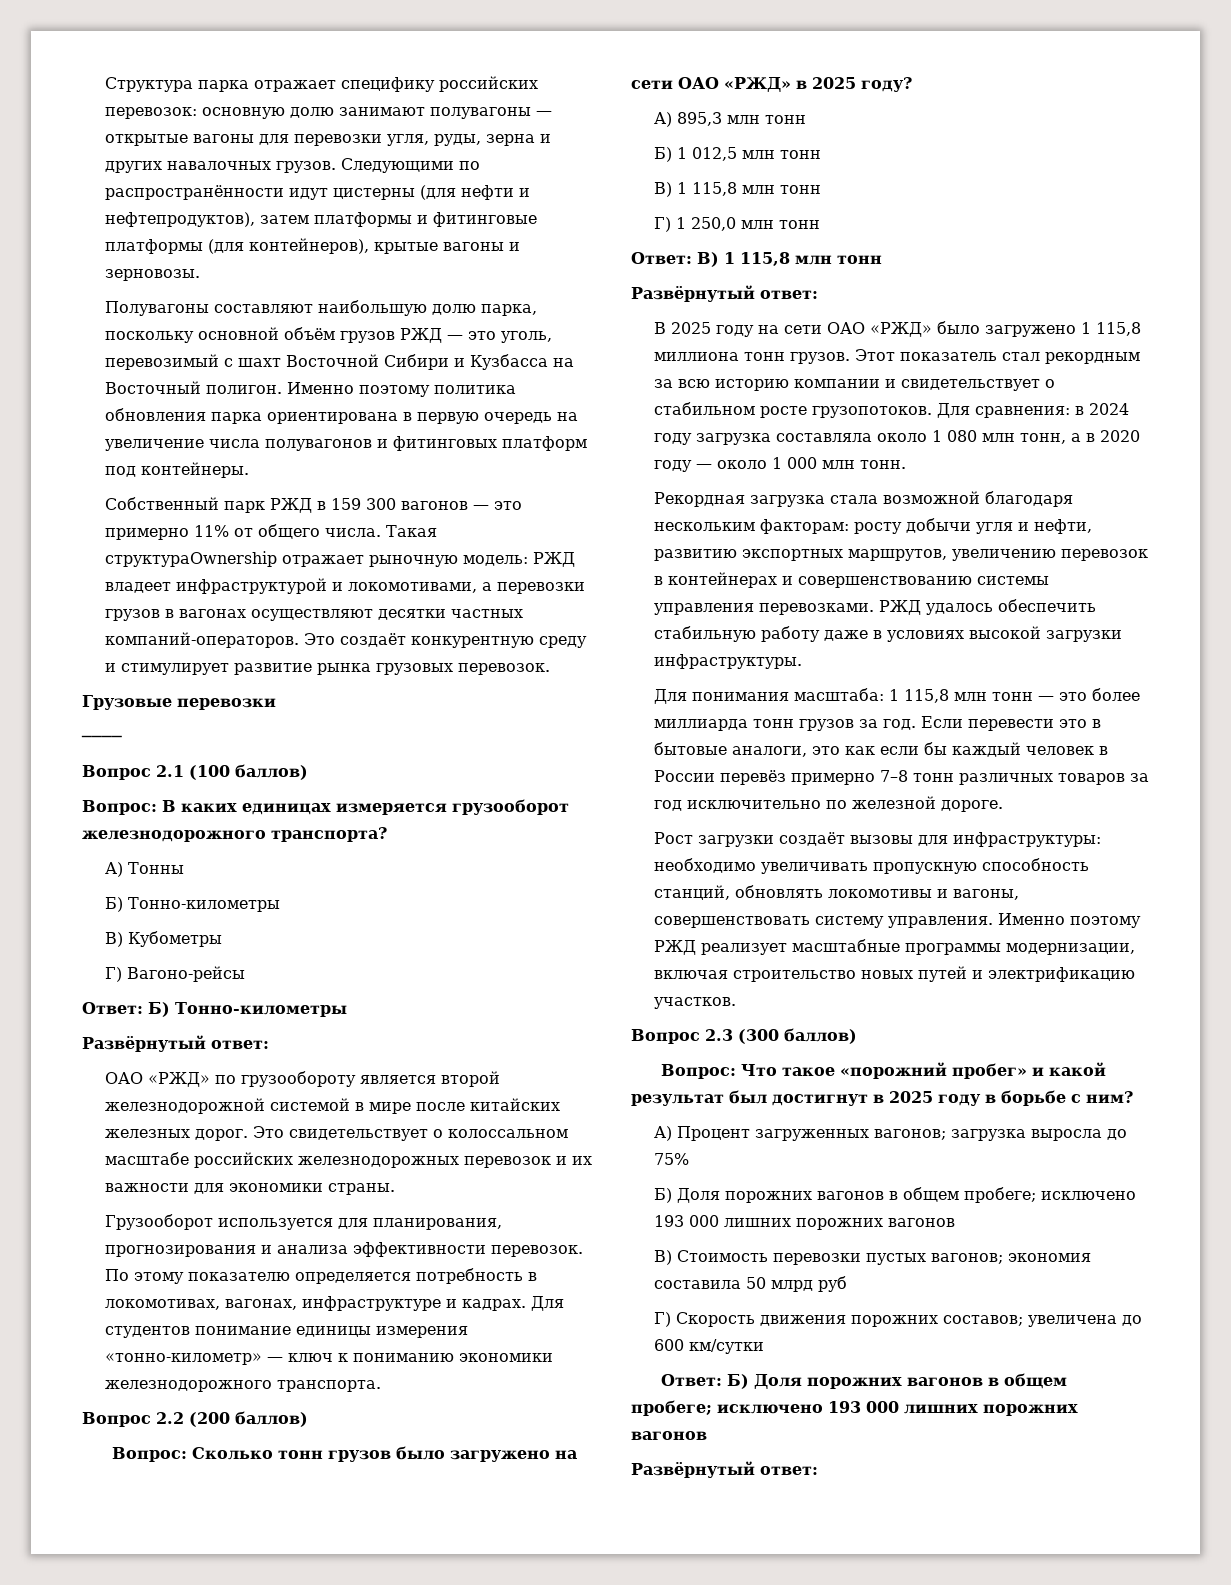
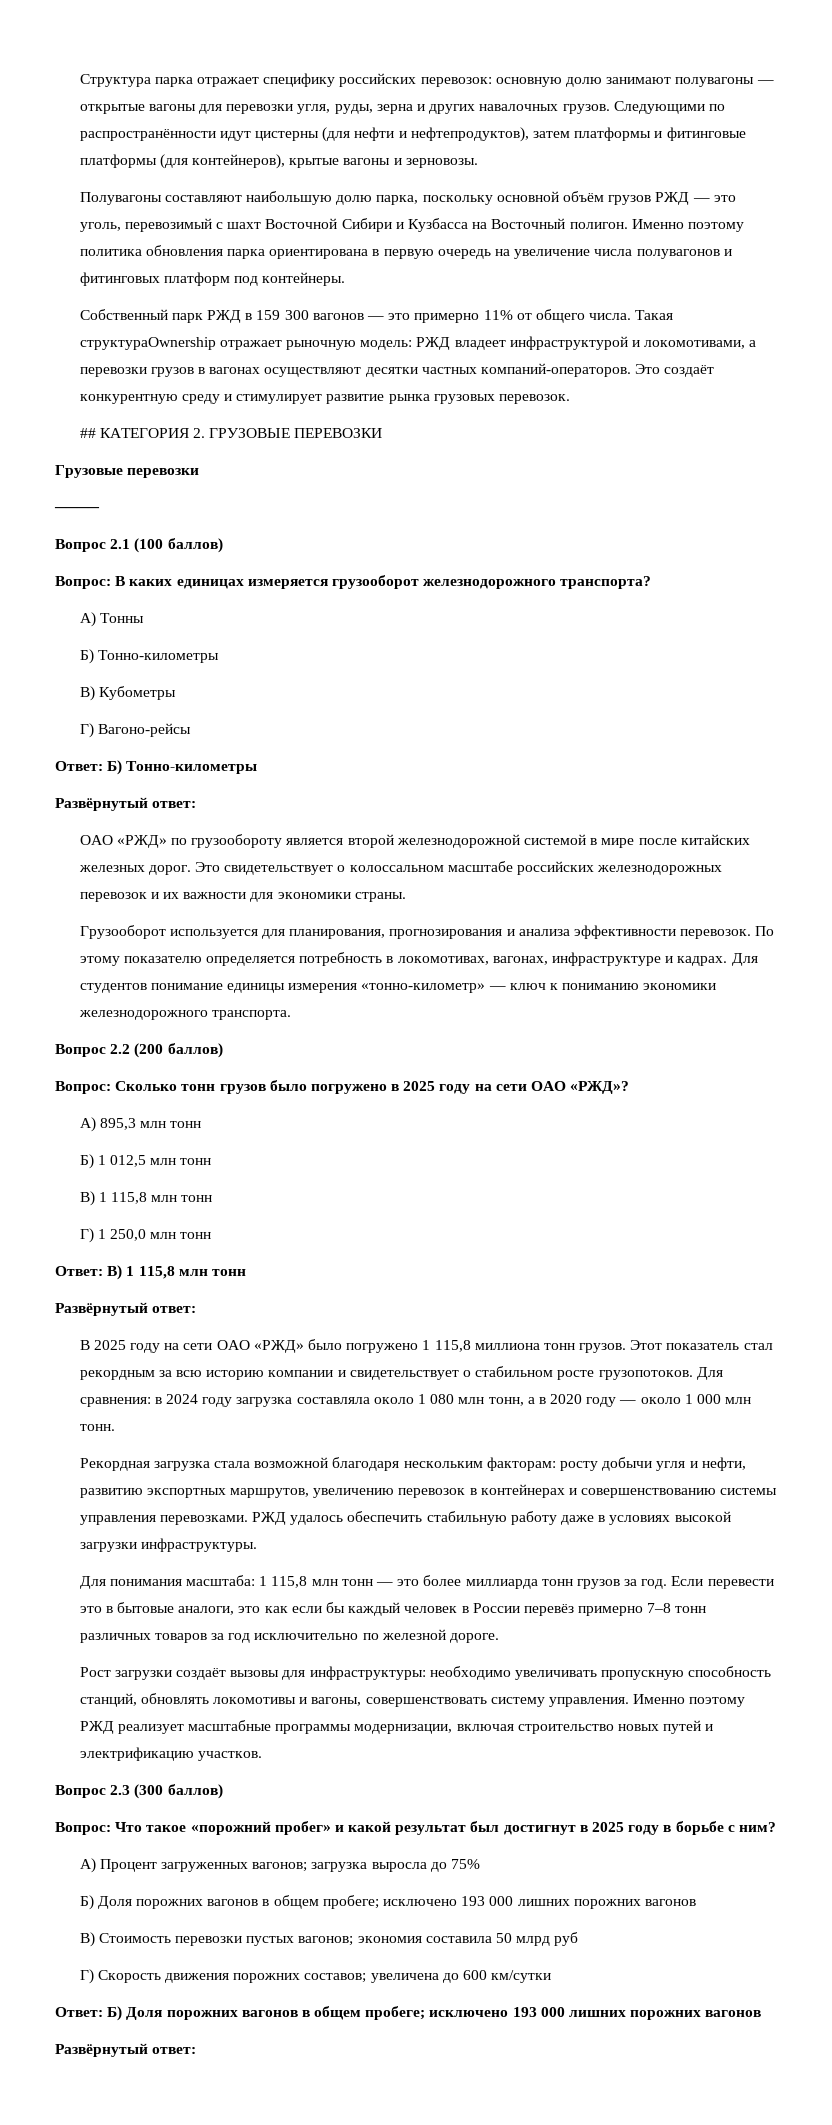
(550, 669) none -> [79,428,383,438] // ## КАТЕГОРИЯ 2. ГРУЗОВЫЕ ПЕРЕВОЗКИ
[450,1450,578,1462] [631,77,912,92] загружено на сети ОАО «РЖД» в 2025 году? -> [310,1081,630,1094] погружено в 2025 году на сети ОАО «РЖД»?
[984,325,1076,337] загружено -> [346,1343,419,1353] погружено

